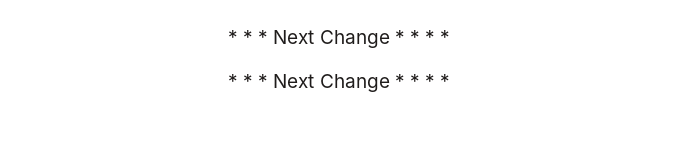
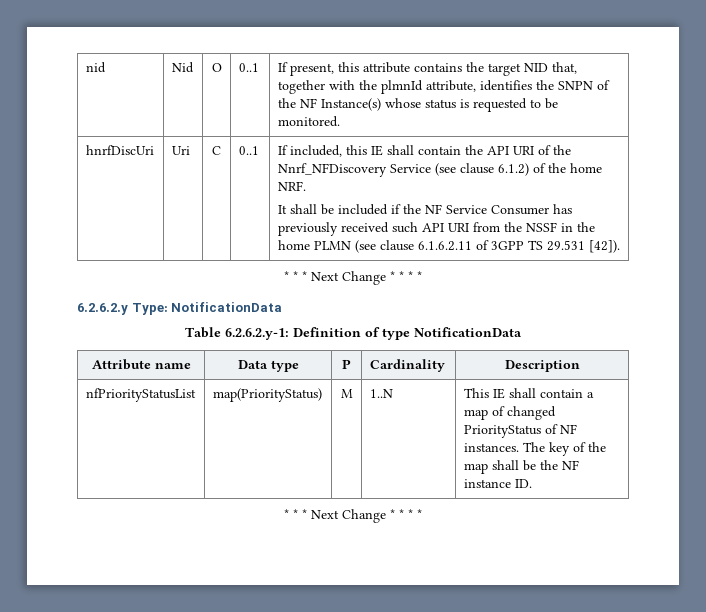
[227,30,451,48] * * * Next Change * * * * -> [85,62,106,73] [171,62,194,73] [211,63,222,72] [238,63,259,72] [277,62,577,76] [277,80,610,94] [277,98,558,112] [277,116,340,127] [85,145,154,155] [171,146,190,155] [212,146,221,155] [238,146,259,155] [277,145,571,157] [277,163,602,177] [277,181,306,191] [277,204,572,215] [277,222,595,236] [277,240,620,253] [284,271,422,285] [77,302,283,315] [185,327,522,340] [91,359,191,370] [237,360,299,372] [342,359,351,369] [369,359,445,372] [504,360,580,372] [85,388,196,402] [212,388,322,402] [340,389,353,398] [369,389,393,398] [463,388,594,399] [463,406,556,420] [463,424,577,438] [463,442,606,456] [463,460,579,474] [463,479,532,488] nid | Nid | O | 0..1 | If present, this attribute contains the target NID that, together with the plmnId attribute, identifies the SNPN of the NF Instance(s) whose status is requested to be monitored. // hnrfDiscUri | Uri | C | 0..1 | If included, this IE shall contain the API URI of the Nnrf_NFDiscovery Service (see clause 6.1.2) of the home NRF. // It shall be included if the NF Service Consumer has previously received such API URI from the NSSF in the home PLMN (see clause 6.1.6.2.11 of 3GPP TS 29.531 [42]). // * * * Next Change * * * * // 6.2.6.2.y Type: NotificationData // Table 6.2.6.2.y-1: Definition of type NotificationData // Attribute name | Data type | P | Cardinality | Description // nfPriorityStatusList | map(PriorityStatus) | M | 1..N | This IE shall contain a map of changed PriorityStatus of NF instances. The key of the map shall be the NF instance ID.

